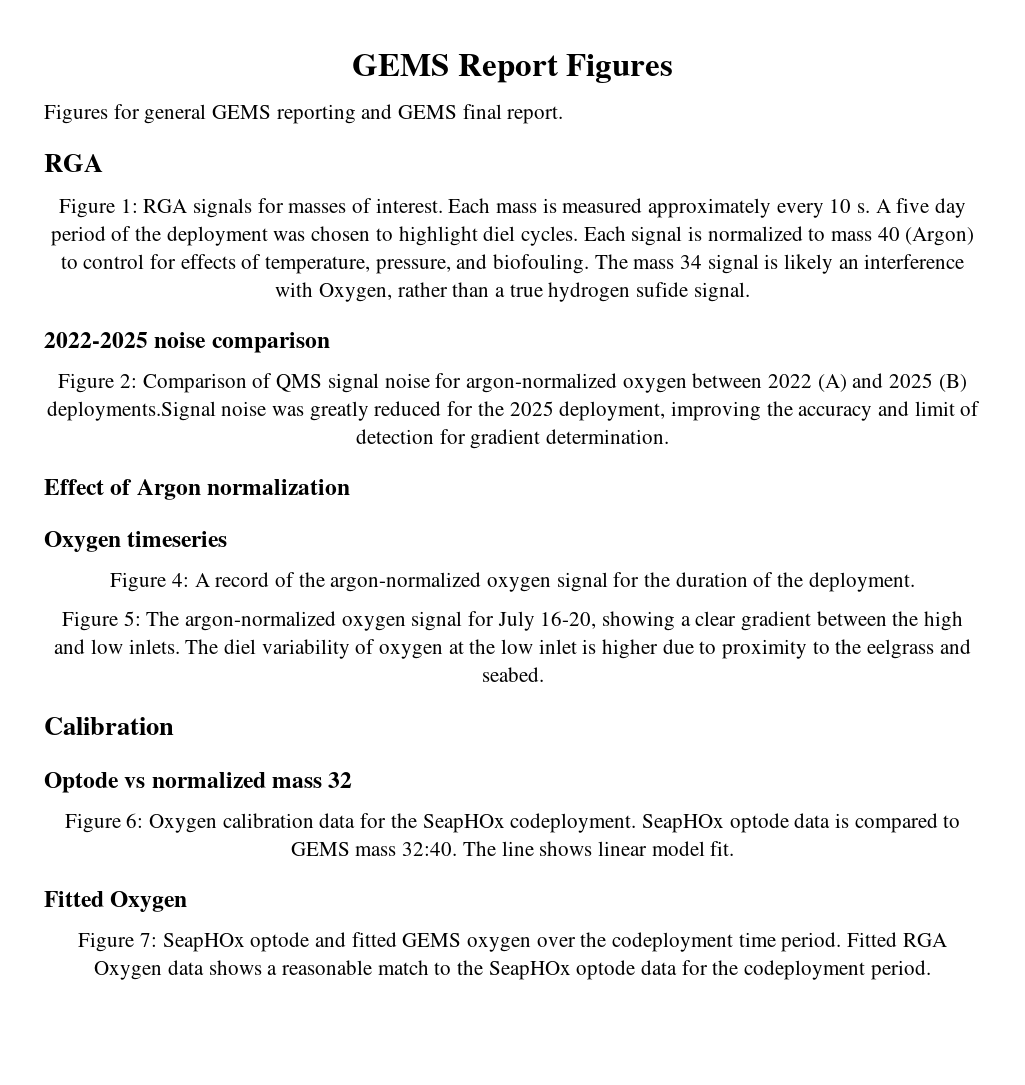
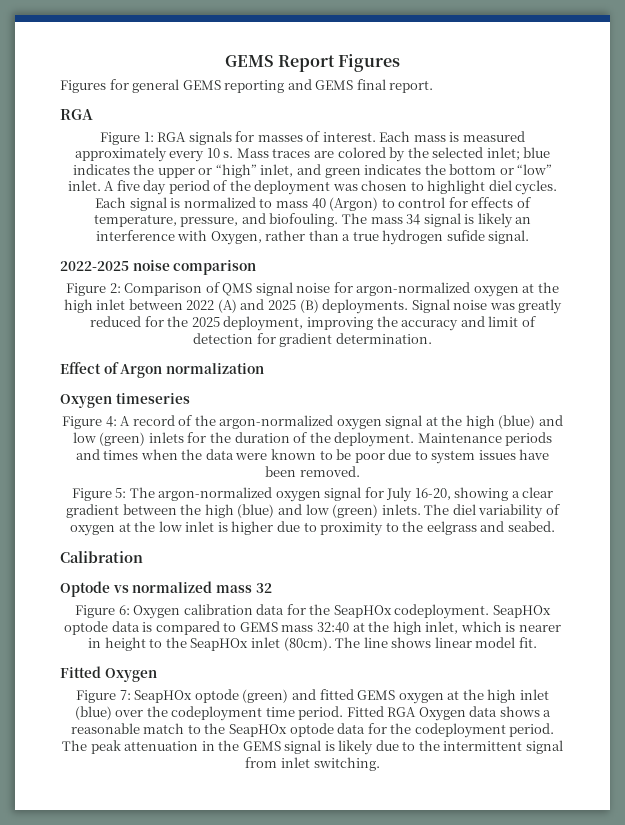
(871, 208) none -> [236,147,551,162] [72,164,553,178] [67,180,101,191] Mass traces are colored by the selected inlet; blue indicates the upper or “high” inlet, and green indicates the bottom or “low” inlet.
(687, 385) none -> [522,282,559,293] [63,299,126,313] at the high inlet
[46,401,216,421] deployments.Signal -> [322,299,450,314] deployments. Signal
(608, 582) none -> [425,415,563,429] [72,432,184,446] at the high (blue) and low (green) inlets
(915, 582) none -> [417,432,553,446] [75,449,550,464] [265,466,360,477] Maintenance periods and times when the data were known to be poor due to system issues have been removed.
[54,639,123,654] and low -> [237,504,379,518] (blue) and low (green)
[402,842,458,856] 32:40. -> [317,621,561,635] [88,637,332,651] 32:40 at the high inlet, which is nearer in height to the SeapHOx inlet (80cm).
(310, 942) none -> [242,689,289,703] (green)
(531, 944) none -> [447,689,549,703] [74,706,112,720] at the high inlet (blue)
(931, 970) none -> [62,740,563,755] [245,757,380,771] The peak attenuation in the GEMS signal is likely due to the intermittent signal from inlet switching.

